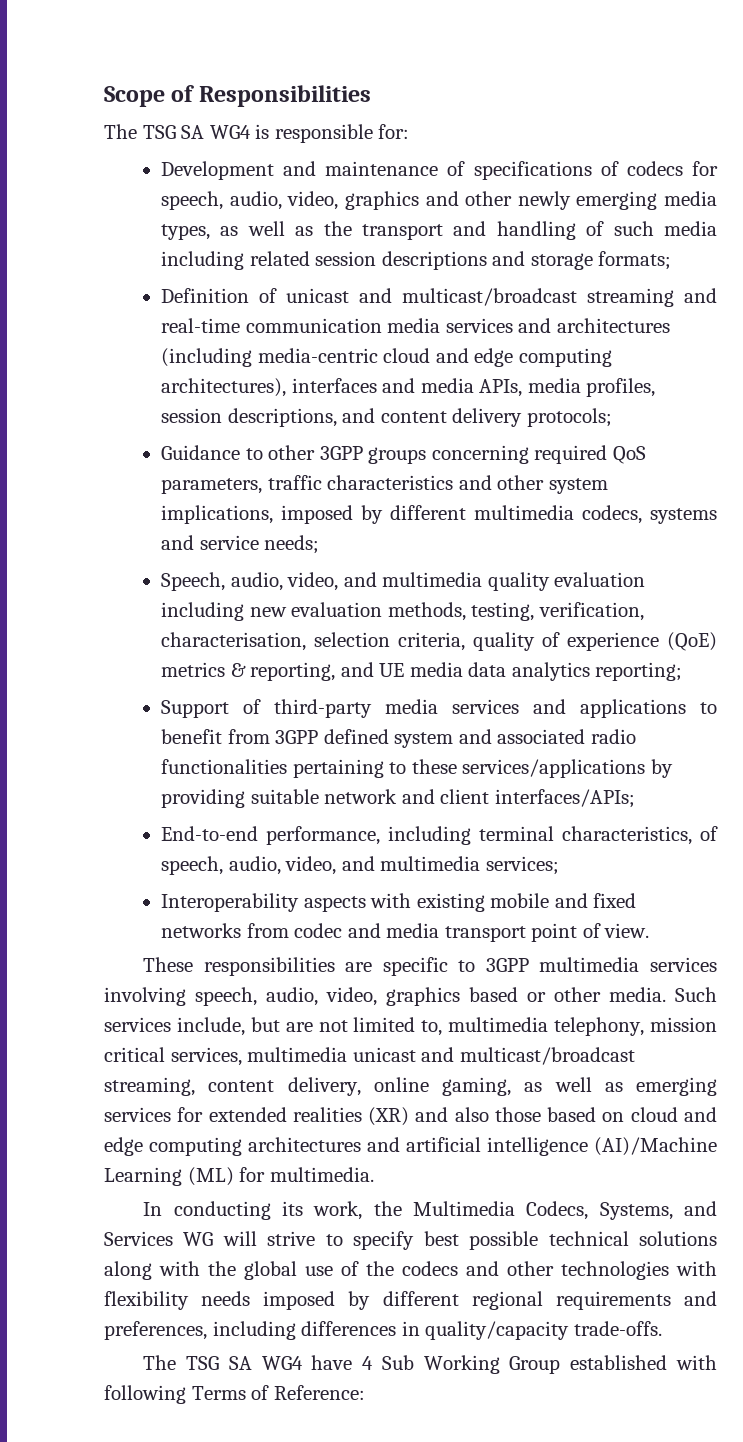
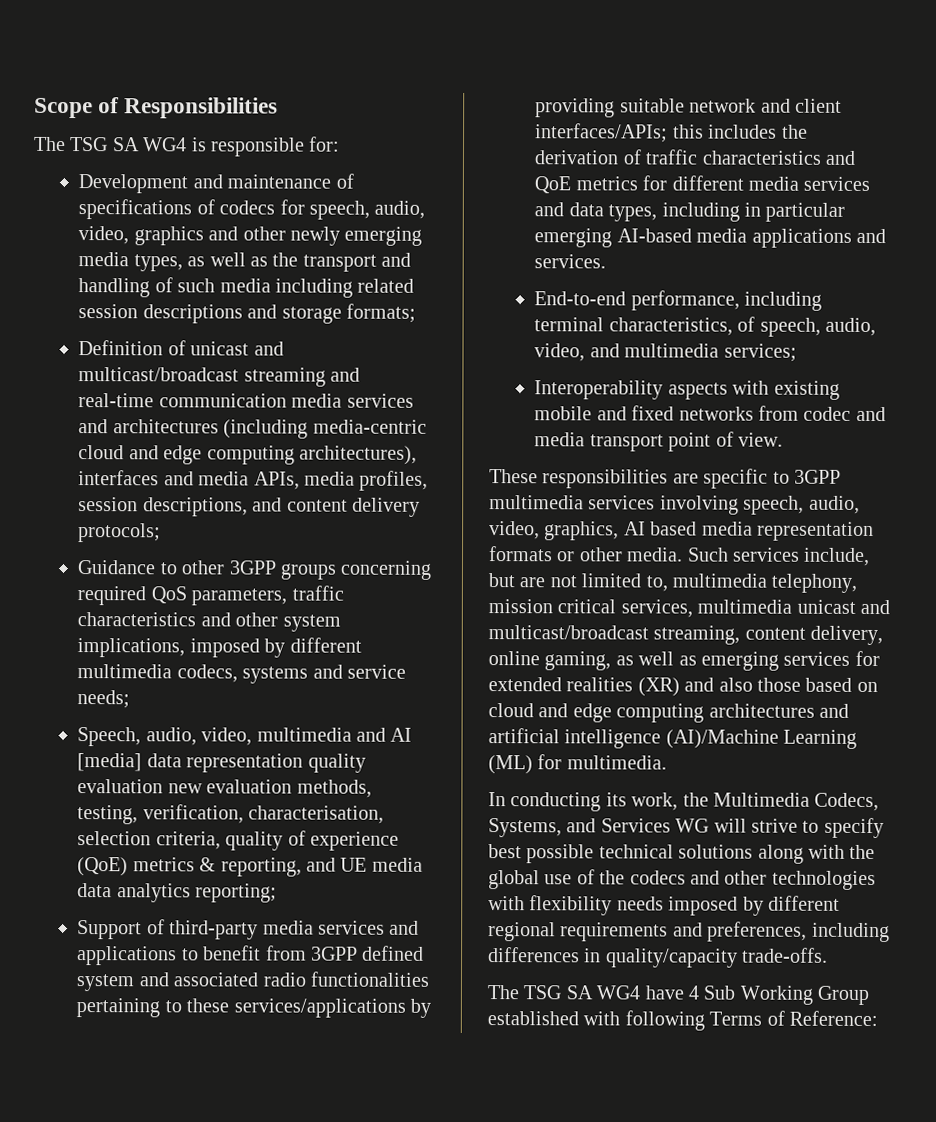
[343,572,483,587] and multimedia -> [256,727,413,742] [77,753,304,773] multimedia and AI [media] data representation
[161,602,245,621] including -> (164, 786) none
(635, 798) none -> [672,124,808,139] [534,149,856,165] [534,175,871,194] [534,202,846,222] [534,228,886,248] [534,254,607,269] this includes the derivation of traffic characteristics and QoE metrics for different media services and data types, including in particular emerging AI-based media applications and services.
[386,987,518,1006] graphics based -> [544,521,874,541] [488,546,553,562] graphics, AI based media representation formats

